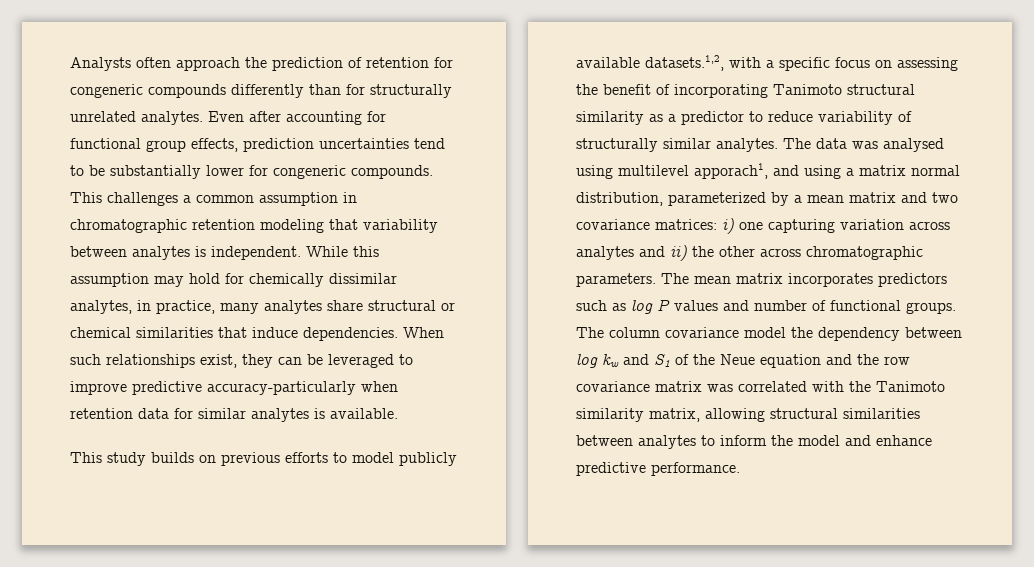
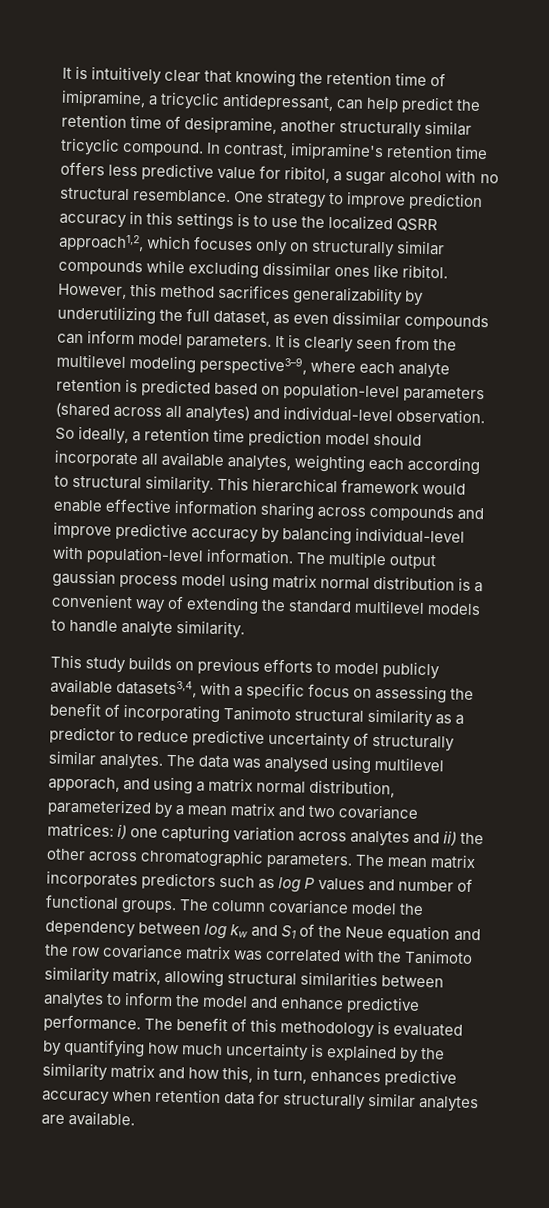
[70,57,453,71] [70,84,452,98] [70,111,386,125] [70,138,445,152] [70,165,433,179] [70,192,357,206] [70,219,438,233] [70,246,379,260] [70,273,397,287] [70,300,455,314] [70,327,444,341] [70,354,413,368] [70,381,398,395] [70,408,398,422] Analysts often approach the prediction of retention for congeneric compounds differently than for structurally unrelated analytes. Even after accounting for functional group effects, prediction uncertainties tend to be substantially lower for congeneric compounds. This challenges a common assumption in chromatographic retention modeling that variability between analytes is independent. While this assumption may hold for chemically dissimilar analytes, in practice, many analytes share structural or chemical similarities that induce dependencies. When such relationships exist, they can be leveraged to improve predictive accuracy-particularly when retention data for similar analytes is available. -> [62,65,447,88] [61,89,482,114] [61,113,473,138] [60,137,489,161] [60,161,499,186] [60,187,484,211] [59,211,439,232] [59,233,446,258] [58,259,449,279] [58,283,425,306] [57,305,490,331] [57,330,458,353] [56,353,451,379] [56,377,486,403] [55,402,486,425] [55,426,423,447] [54,449,481,476] [54,475,467,495] [53,498,485,522] [53,521,466,545] [52,545,438,570] [52,569,484,593] [51,593,482,616] [51,619,246,639] It is intuitively clear that knowing the retention time of imipramine, a tricyclic antidepressant, can help predict the retention time of desipramine, another structurally similar tricyclic compound. In contrast, imipramine's retention time offers less predictive value for ribitol, a sugar alcohol with no structural resemblance. One strategy to improve prediction accuracy in this settings is to use the localized QSRR approach1,2, which focuses only on structurally similar compounds while excluding dissimilar ones like ribitol. However, this method sacrifices generalizability by underutilizing the full dataset, as even dissimilar compounds can inform model parameters. It is clearly seen from the multilevel modeling perspective3–9, where each analyte retention is predicted based on population-level parameters (shared across all analytes) and individual-level observation. So ideally, a retention time prediction model should incorporate all available analytes, weighting each according to structural similarity. This hierarchical framework would enable effective information sharing across compounds and improve predictive accuracy by balancing individual-level with population-level information. The multiple output gaussian process model using matrix normal distribution is a convenient way of extending the standard multilevel models to handle analyte similarity.
[645,55,724,71] datasets.1,2, -> [116,679,198,698] datasets3,4,
[818,111,893,125] variability -> [192,729,352,750] predictive uncertainty
[694,163,768,179] apporach1, -> [48,776,120,792] apporach,
(740, 469) none -> [144,1017,464,1039] [42,1038,446,1063] [42,1062,458,1087] [42,1088,480,1113] [41,1111,136,1127] The benefit of this methodology is evaluated by quantifying how much uncertainty is explained by the similarity matrix and how this, in turn, enhances predictive accuracy when retention data for structurally similar analytes are available.

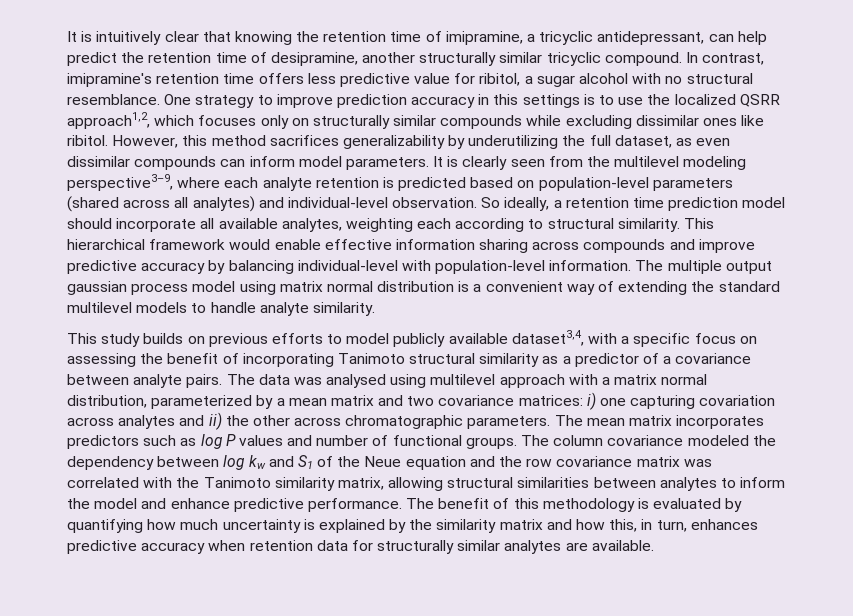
[116,679,198,698] datasets3,4, -> [511,330,584,346] dataset3,4,
[119,729,456,752] [48,750,164,770] to reduce predictive uncertainty of structurally similar analytes. -> [643,353,752,364] [67,374,223,388] of a covariance between analyte pairs.
[48,776,194,795] apporach, and using -> [499,374,598,388] approach with
[233,826,296,842] variation -> [699,395,776,406] covariation
[351,902,398,915] model -> [687,435,749,446] modeled

